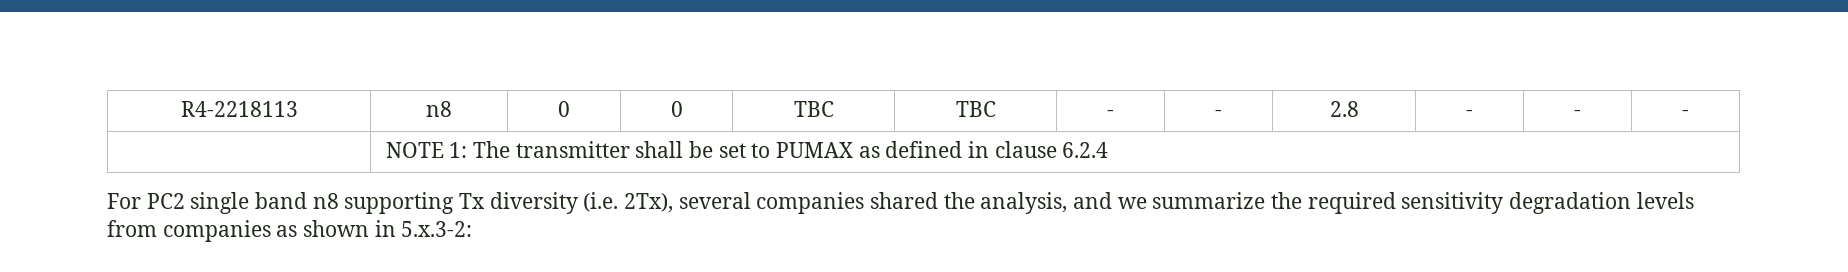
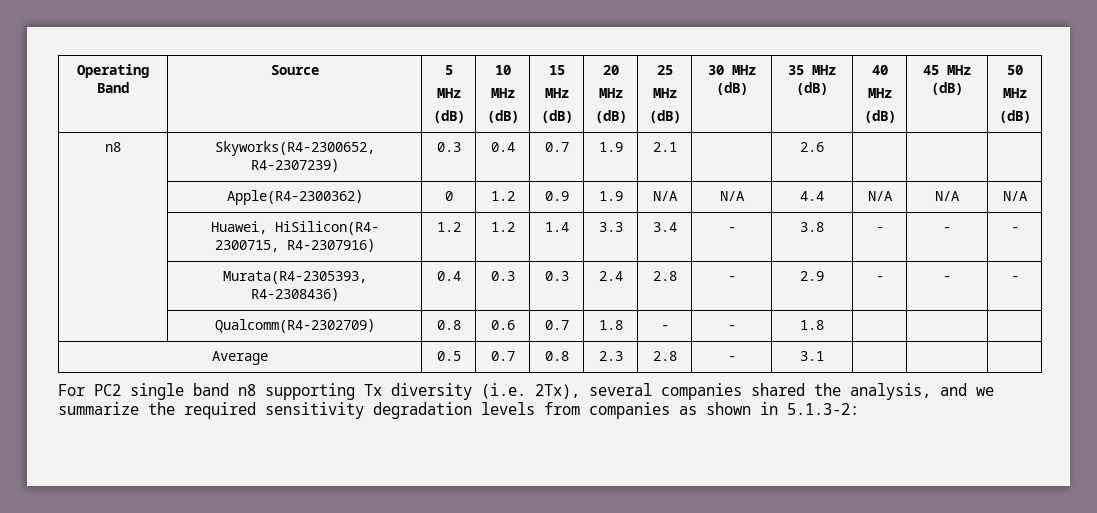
[180,101,298,117] [426,101,452,117] [558,101,570,117] [670,101,683,117] [793,101,834,117] [955,101,996,117] [1107,110,1114,117] [1215,110,1222,117] [1329,101,1359,117] [1466,110,1473,117] [1574,110,1581,117] [1682,110,1689,117] [385,141,1109,158] R4-2218113 | n8 | 0 | 0 | TBC | TBC | - | - | 2.8 | - | - | - // | NOTE 1: The transmitter shall be set to PUMAX as defined in clause 6.2.4 -> [77,64,149,78] [97,82,129,93] [270,65,319,75] [444,65,453,75] [436,88,461,98] [432,110,465,123] [494,65,511,75] [490,88,515,98] [486,110,519,123] [548,65,565,75] [544,88,569,98] [540,110,573,123] [602,65,619,75] [598,88,623,98] [594,110,627,123] [656,65,673,75] [652,88,677,98] [648,110,681,123] [707,65,756,75] [715,82,748,95] [788,65,836,75] [796,82,828,95] [871,65,888,75] [867,88,892,98] [863,110,896,123] [923,65,971,75] [931,82,963,95] [1006,65,1023,75] [1002,88,1027,98] [998,110,1031,123] [105,142,121,152] [214,141,375,156] [250,159,339,172] [436,142,461,152] [490,142,515,152] [544,142,569,152] [598,142,623,152] [652,142,677,152] [800,142,824,152] [226,190,363,205] [444,191,453,201] [490,191,515,201] [544,191,569,201] [598,191,623,201] [652,191,678,201] [719,191,745,201] [800,191,824,201] [867,191,893,201] [935,191,960,201] [1002,191,1028,201] [210,221,379,235] [214,239,375,252] [436,222,461,232] [490,222,515,232] [544,222,569,232] [598,222,623,232] [652,222,677,232] [727,227,736,232] [800,222,824,232] [875,227,884,232] [943,227,951,232] [1010,227,1019,232] [222,271,367,284] [250,288,339,301] [436,271,461,281] [490,271,515,281] [544,271,569,281] [598,271,623,281] [652,271,677,281] [727,276,736,281] [800,271,824,281] [875,276,884,281] [943,276,951,281] [1010,276,1019,281] [214,319,375,333] [436,320,461,330] [490,320,515,330] [544,320,569,330] [598,320,623,330] [660,325,669,330] [727,325,736,330] [800,320,824,330] [212,351,268,365] [436,351,461,361] [490,351,515,361] [544,351,569,361] [598,351,623,361] [652,351,677,361] [727,356,736,361] [800,351,824,361] Operating Band | Source | 5 // MHz // (dB) | 10 // MHz // (dB) | 15 // MHz // (dB) | 20 // MHz // (dB) | 25 // MHz // (dB) | 30 MHz (dB) | 35 MHz (dB) | 40 // MHz // (dB) | 45 MHz (dB) | 50 // MHz // (dB) // n8 | Skyworks(R4-2300652, R4-2307239) | 0.3 | 0.4 | 0.7 | 1.9 | 2.1 | | 2.6 | | | // | Apple(R4-2300362) | 0 | 1.2 | 0.9 | 1.9 | N/A | N/A | 4.4 | N/A | N/A | N/A // | Huawei, HiSilicon(R4- 2300715, R4-2307916) | 1.2 | 1.2 | 1.4 | 3.3 | 3.4 | - | 3.8 | - | - | - // | Murata(R4-2305393, R4-2308436) | 0.4 | 0.3 | 0.3 | 2.4 | 2.8 | - | 2.9 | - | - | - // | Qualcomm(R4-2302709) | 0.8 | 0.6 | 0.7 | 1.8 | - | - | 1.8 | | | // Average | 0.5 | 0.7 | 0.8 | 2.3 | 2.8 | - | 3.1 | | |
[401,221,473,237] 5.x.3-2: -> [787,403,859,415] 5.1.3-2:

